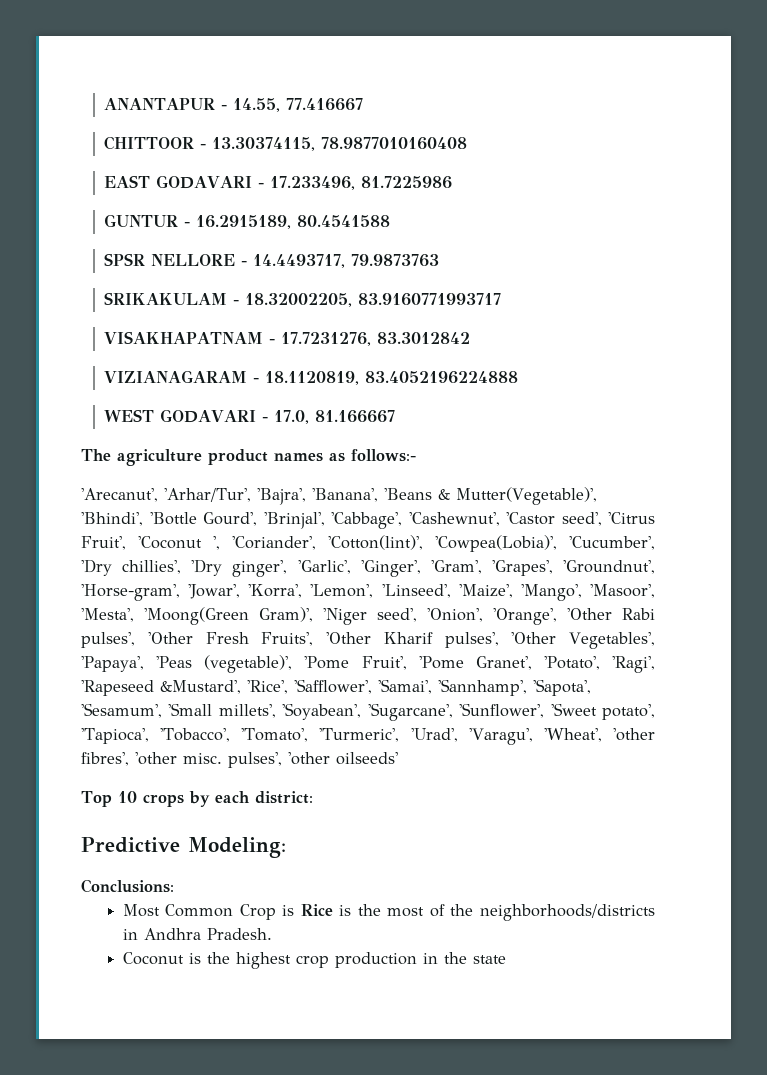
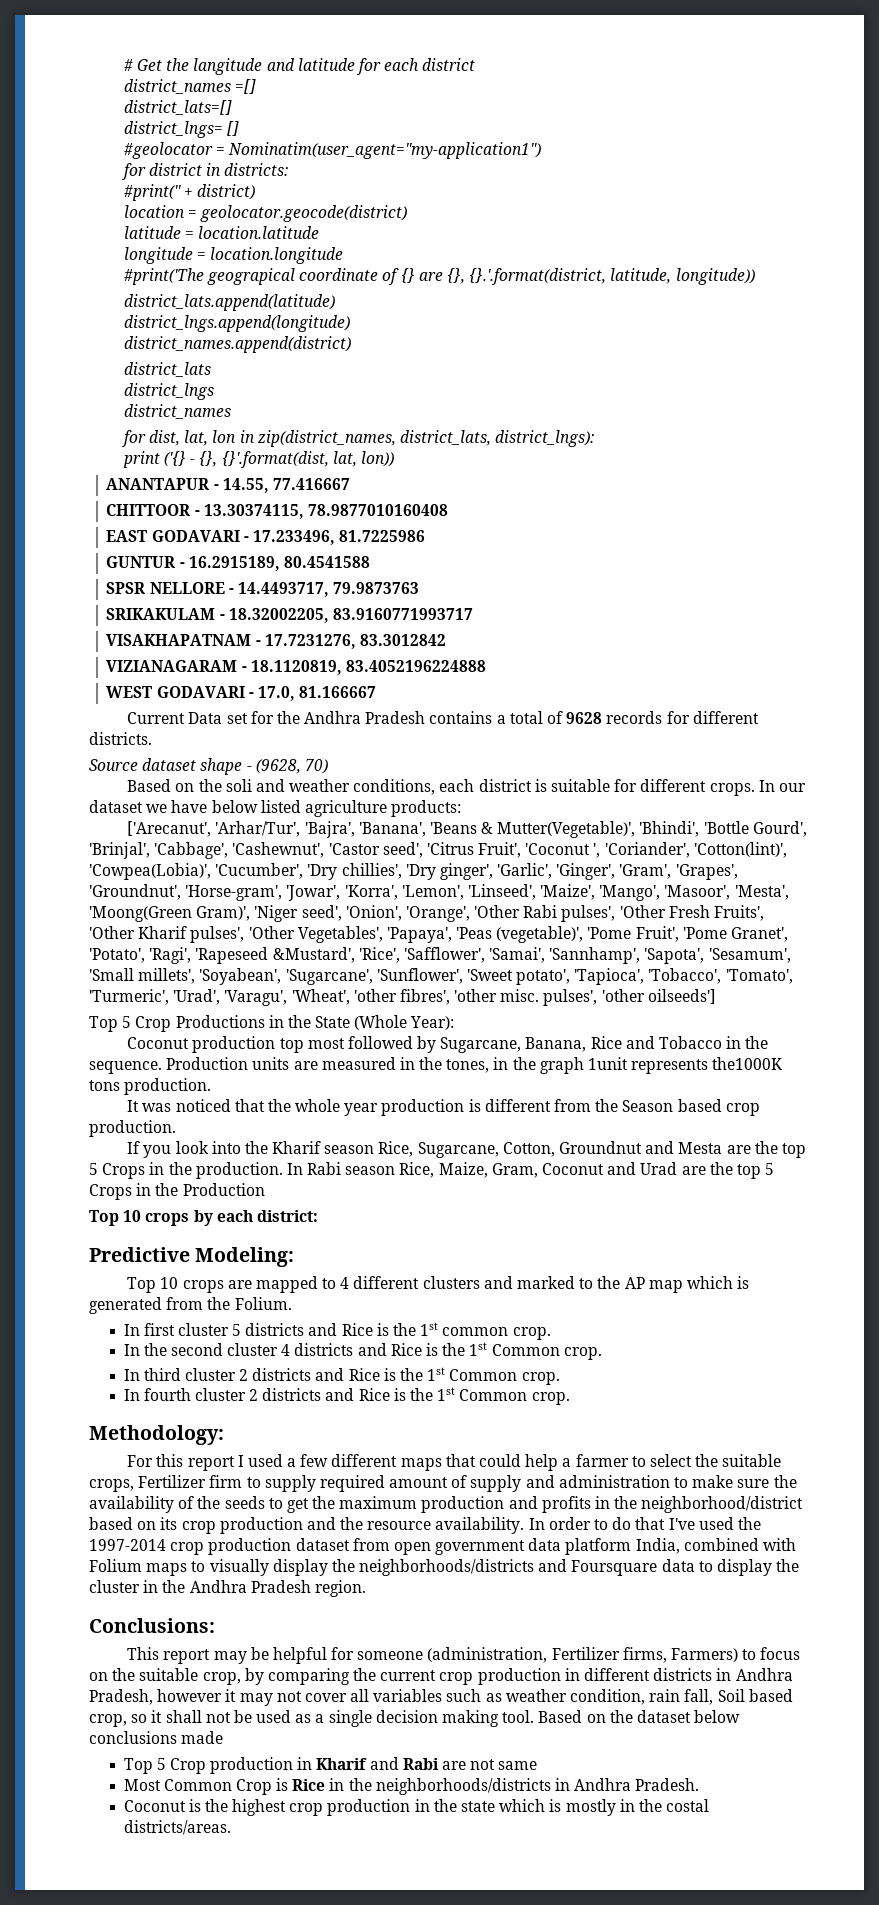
(104, 104) none -> [123,58,476,75] [123,79,257,94] [123,100,232,115] [123,121,240,138] [123,142,542,159] [120,163,289,180] [123,184,256,201] [123,205,408,222] [123,226,320,239] [123,247,344,264] [123,268,755,285] [123,294,335,311] [123,315,350,332] [123,336,351,353] [123,362,211,377] [123,383,214,400] [123,404,231,419] [120,430,595,447] [122,451,395,468] # Get the langitude and latitude for each district // district_names =[] // district_lats=[] // district_lngs= [] // #geolocator = Nominatim(user_agent="my-application1") // for district in districts: // #print('' + district) // location = geolocator.geocode(district) // latitude = location.latitude // longitude = location.longitude // #print('The geograpical coordinate of {} are {}, {}.'.format(district, latitude, longitude)) // district_lats.append(latitude) // district_lngs.append(longitude) // district_names.append(district) // district_lats // district_lngs // district_names // for dist, lat, lon in zip(district_names, district_lats, district_lngs): // print ('{} - {}, {}'.format(dist, lat, lon)) //
[81,449,416,466] [81,488,158,502] The agriculture product names as follows:- // 'Arecanut', -> [127,711,759,724] [89,732,152,745] [89,758,328,775] [127,779,806,796] [89,800,462,817] [127,821,212,837] Current Data set for the Andhra Pradesh contains a total of 9628 records for different districts. // Source dataset shape - (9628, 70) // Based on the soli and weather conditions, each district is suitable for different crops. In our dataset we have below listed agriculture products: // ['Arecanut',
[336,752,398,765] oilseeds' -> [647,989,716,1004] [89,1015,455,1032] [127,1036,769,1053] [89,1057,784,1074] [89,1078,212,1095] [127,1099,760,1116] [89,1120,176,1137] [127,1141,806,1158] [89,1162,775,1179] [89,1183,265,1200] oilseeds'] // Top 5 Crop Productions in the State (Whole Year): // Coconut production top most followed by Sugarcane, Banana, Rice and Tobacco in the sequence. Production units are measured in the tones, in the graph 1unit represents the1000K tons production. // It was noticed that the whole year production is different from the Season based crop production. // If you look into the Kharif season Rice, Sugarcane, Cotton, Groundnut and Mesta are the top 5 Crops in the production. In Rabi season Rice, Maize, Gram, Coconut and Urad are the top 5 Crops in the Production
[81,879,174,893] Conclusions: -> [127,1276,750,1293] [89,1297,292,1314] [123,1322,551,1340] [123,1342,602,1360] [123,1367,560,1385] [123,1387,570,1405] [89,1425,224,1445] [127,1454,782,1471] [89,1475,797,1492] [89,1496,804,1513] [89,1517,761,1534] [89,1538,797,1555] [89,1559,800,1576] [89,1580,366,1597] [89,1618,215,1633] [127,1647,801,1664] [89,1668,793,1685] [89,1689,793,1706] [89,1710,741,1727] [89,1731,224,1744] [123,1757,538,1774] Top 10 crops are mapped to 4 different clusters and marked to the AP map which is generated from the Folium. // In first cluster 5 districts and Rice is the 1st common crop. // In the second cluster 4 districts and Rice is the 1st Common crop. // In third cluster 2 districts and Rice is the 1st Common crop. // In fourth cluster 2 districts and Rice is the 1st Common crop. // Methodology: // For this report I used a few different maps that could help a farmer to select the suitable crops, Fertilizer firm to supply required amount of supply and administration to make sure the availability of the seeds to get the maximum production and profits in the neighborhood/district based on its crop production and the resource availability. In order to do that I've used the 1997-2014 crop production dataset from open government data platform India, combined with Folium maps to visually display the neighborhoods/districts and Foursquare data to display the cluster in the Andhra Pradesh region. // Conclusions: // This report may be helpful for someone (administration, Fertilizer firms, Farmers) to focus on the suitable crop, by comparing the current crop production in different districts in Andhra Pradesh, however it may not cover all variables such as weather condition, rain fall, Soil based crop, so it shall not be used as a single decision making tool. Based on the dataset below conclusions made // Top 5 Crop production in Kharif and Rabi are not same
[339,904,445,917] is the most of -> [329,1778,345,1791] in
(506, 959) none -> [499,1799,710,1816] [123,1820,231,1835] which is mostly in the costal districts/areas.

